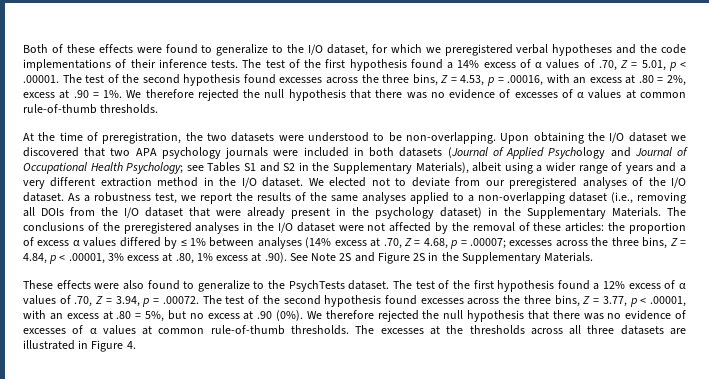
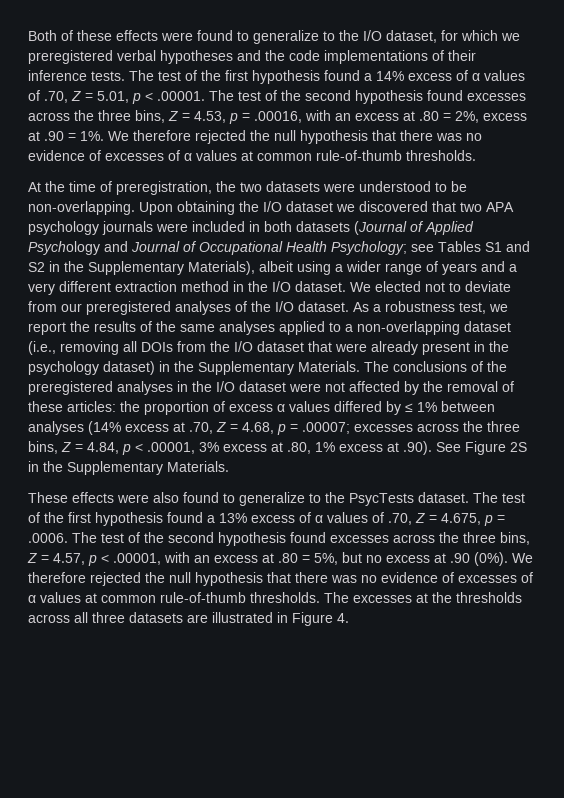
[311,252,375,262] Note 2S and -> (461, 447) none
[288,280,345,292] PsychTests -> [349,493,414,506] PsycTests
[603,280,686,289] [23,295,199,307] 12% excess of α values of .70, Z = 3.94, p = .00072. -> [219,512,505,526] [28,533,68,543] 13% excess of α values of .70, Z = 4.675, p = .0006.
[602,296,627,307] 3.77, -> [53,553,85,565] 4.57,

